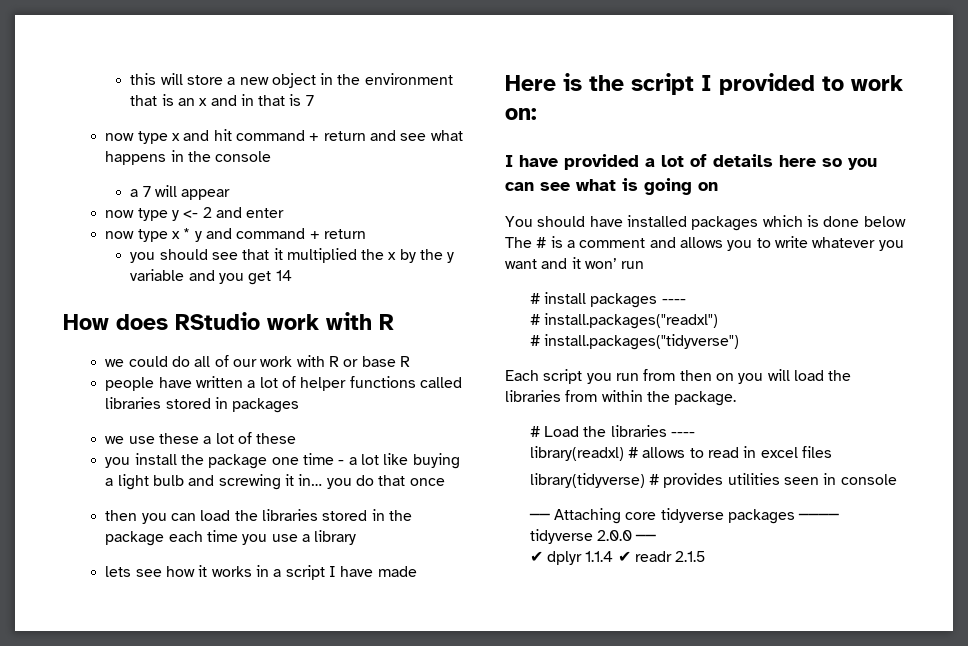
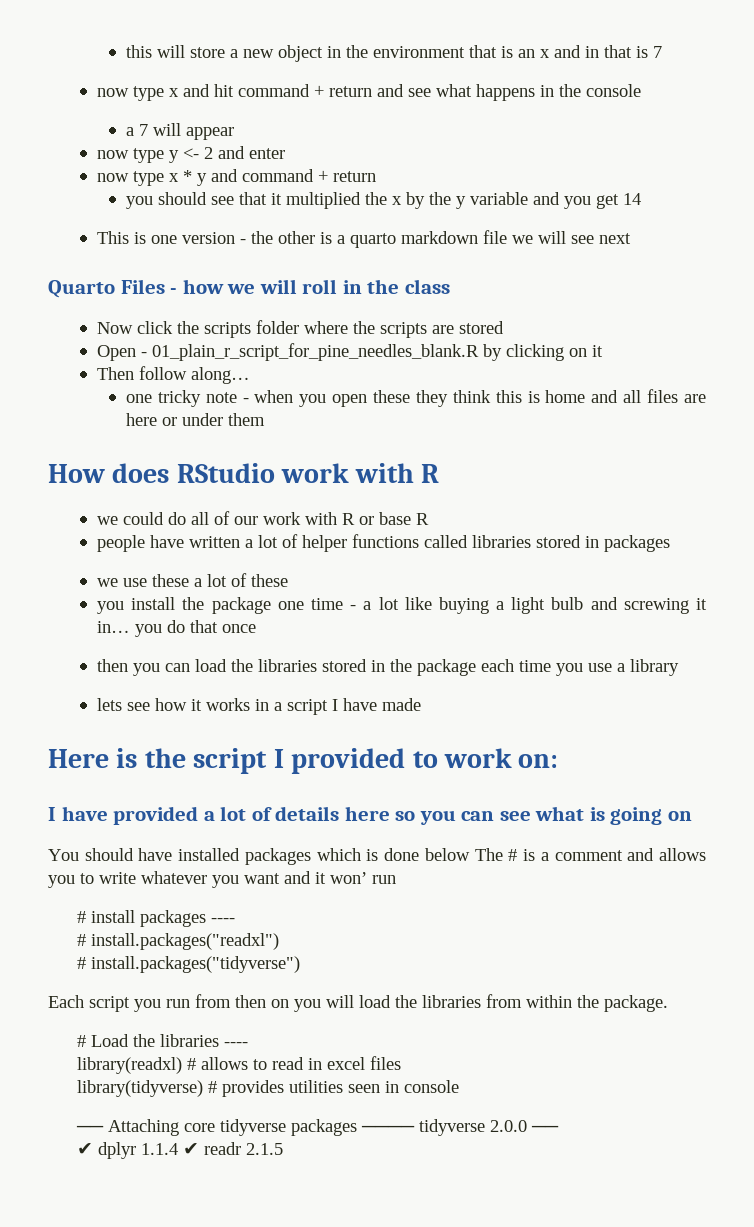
(292, 275) none -> [97,230,632,248] [48,279,450,298] [97,320,505,338] [97,343,604,361] [97,366,251,384] [125,389,706,407] [125,413,265,426] // This is one version - the other is a quarto markdown file we will see next // Quarto Files - how we will roll in the class // Now click the scripts folder where the scripts are stored // Open - 01_plain_r_script_for_pine_needles_blank.R by clicking on it // Then follow along… // one tricky note - when you open these they think this is home and all files are here or under them

